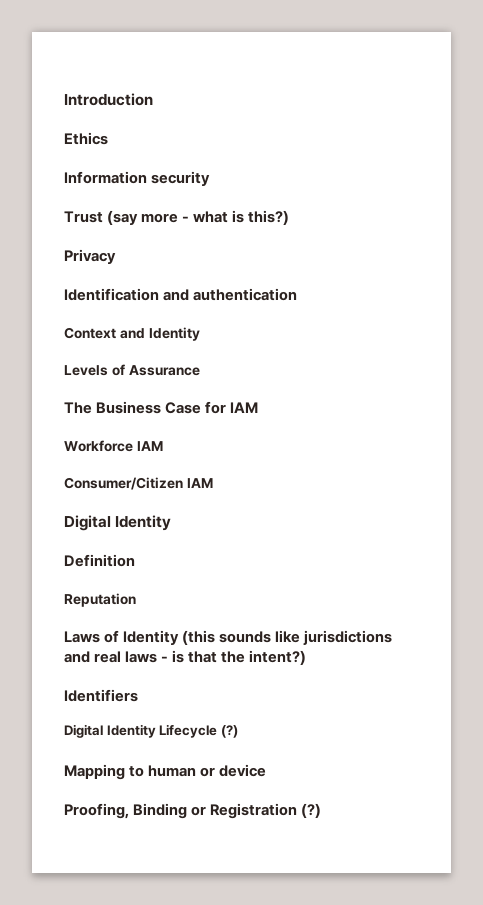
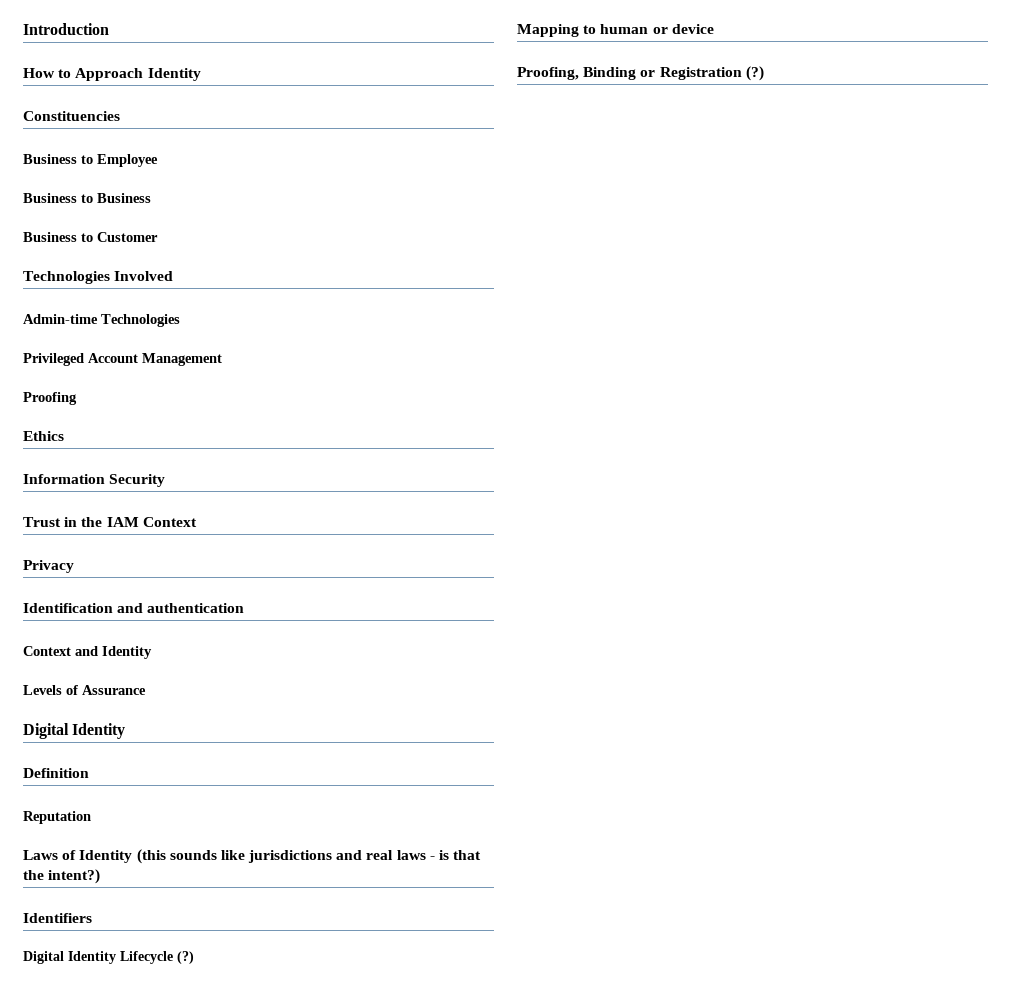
(153, 99) none -> [23,68,201,81] [23,111,120,121] [23,154,158,167] [23,193,151,203] [23,232,158,242] [23,271,174,284] [23,314,180,327] [23,353,222,366] [23,392,77,405] // How to Approach Identity // Constituencies // Business to Employee // Business to Business // Business to Customer // Technologies Involved // Admin-time Technologies // Privileged Account Management // Proofing
[151,171,211,186] security -> [109,474,166,487] Security
[107,210,290,225] (say more - what is this?) -> [64,517,197,527] in the IAM Context
[64,401,259,414] [64,440,163,452] [64,477,213,490] // The Business Case for IAM // Workforce IAM // Consumer/Citizen IAM -> (146, 690) none

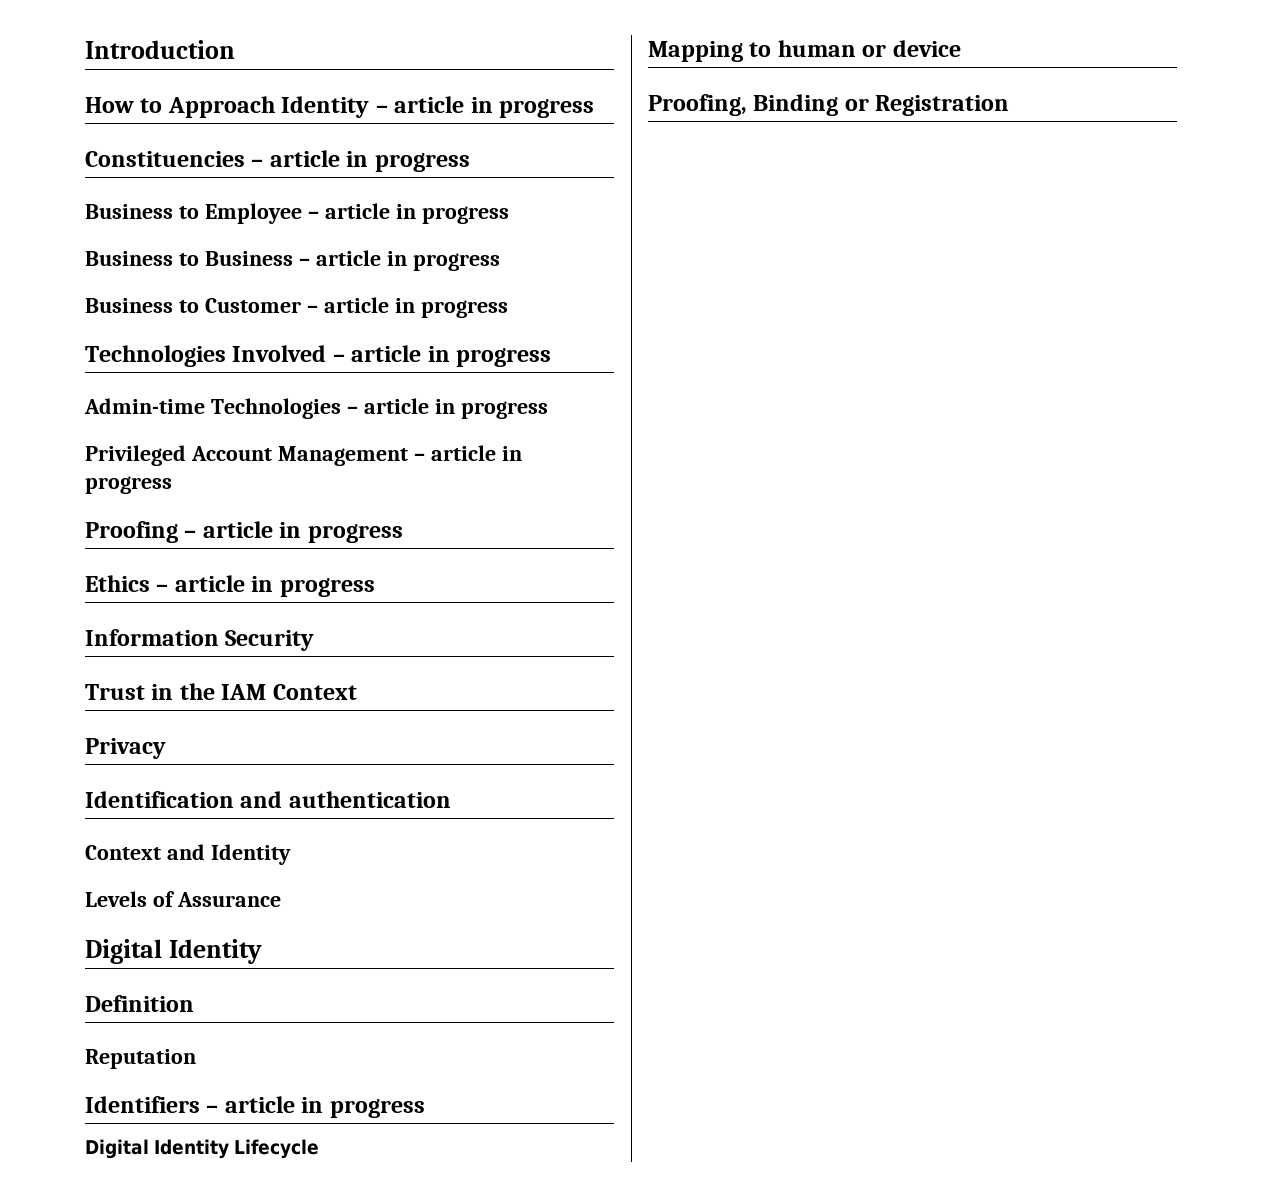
[23,111,120,121] // Constituencies -> [375,96,595,118] [85,150,470,172] – article in progress // Constituencies – article in progress
(158, 160) none -> [307,203,509,224] – article in progress
(151, 198) none -> [298,250,500,271] – article in progress
[23,271,174,284] [23,314,180,327] [23,353,222,366] [23,392,77,405] [23,431,64,441] // Technologies Involved // Admin-time Technologies // Privileged Account Management // Proofing // Ethics -> [306,297,508,318] [85,345,552,367] [84,398,548,419] [85,445,522,466] [85,476,172,494] [85,521,403,543] [85,575,375,597] – article in progress // Technologies Involved – article in progress // Admin-time Technologies – article in progress // Privileged Account Management – article in progress // Proofing – article in progress // Ethics – article in progress
[23,849,482,864] [23,869,101,884] [23,913,92,923] Laws of Identity (this sounds like jurisdictions and real laws - is that the intent?) // Identifiers -> [85,1096,425,1118] Identifiers – article in progress
[177,951,194,964] (?) -> (320, 1149) none
[745,66,764,81] (?) -> (1010, 105) none

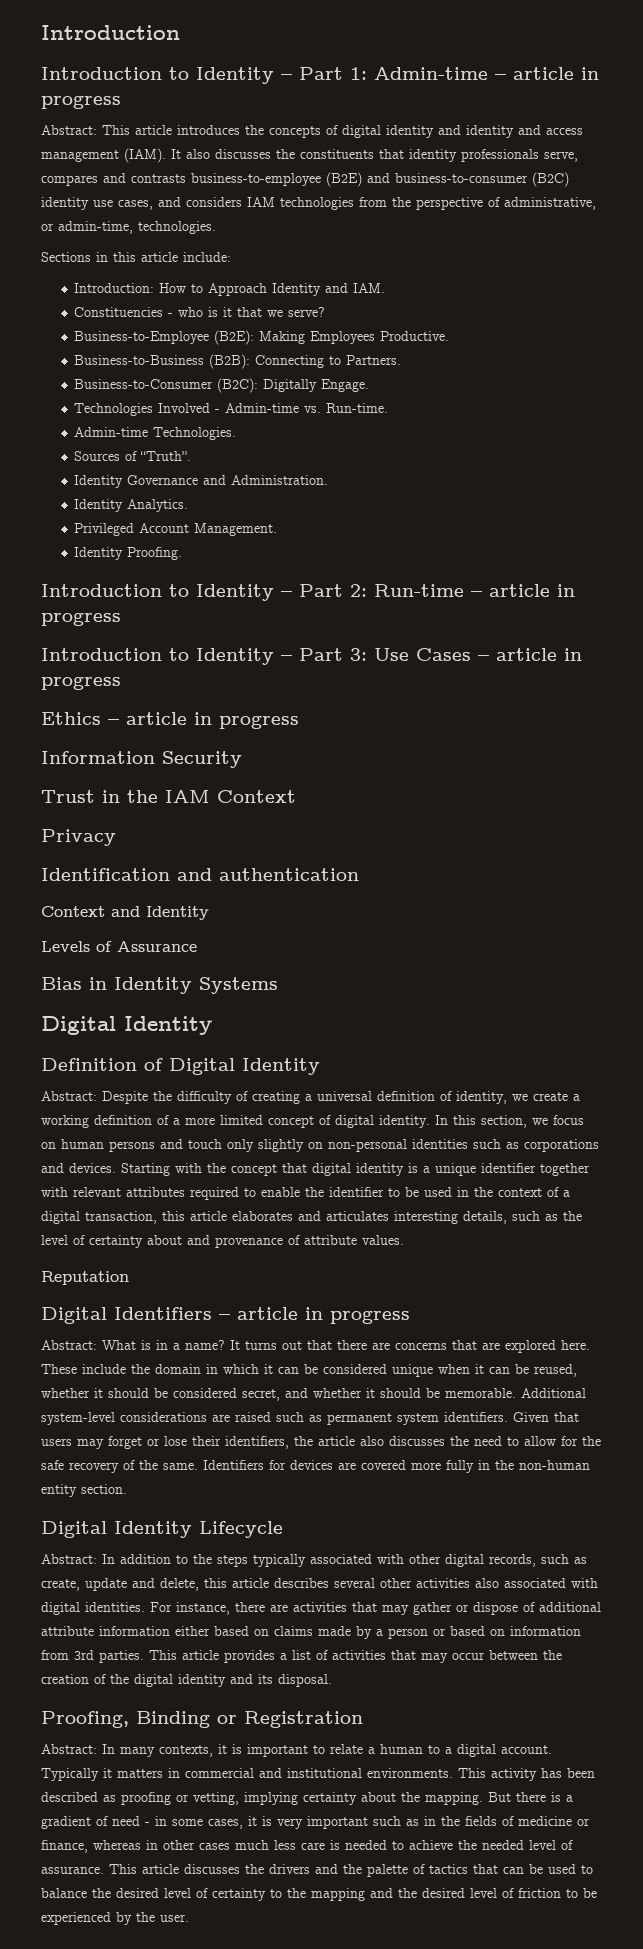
[85,96,595,118] [85,150,470,172] [85,203,509,224] [85,250,500,271] [85,297,508,318] [85,345,552,367] [84,398,548,419] [85,445,522,466] [85,476,172,494] [85,521,178,543] How to Approach Identity – article in progress // Constituencies – article in progress // Business to Employee – article in progress // Business to Business – article in progress // Business to Customer – article in progress // Technologies Involved – article in progress // Admin-time Technologies – article in progress // Privileged Account Management – article in progress // Proofing -> [41,67,599,84] [41,95,121,109] [41,125,583,138] [41,148,578,163] [41,172,569,187] [41,197,596,210] [41,221,216,234] [41,252,231,262] [74,283,386,296] [74,307,326,317] [74,330,450,345] [74,354,402,369] [74,378,370,393] [74,403,389,416] [74,427,237,440] [74,451,192,461] [74,475,329,488] [74,499,189,512] [74,523,278,536] [74,547,183,560] [41,584,575,601] [41,612,121,626] [41,648,471,665] Introduction to Identity – Part 1: Admin-time – article in progress // Abstract: This article introduces the concepts of digital identity and identity and access management (IAM). It also discusses the constituents that identity professionals serve, compares and contrasts business-to-employee (B2E) and business-to-consumer (B2C) identity use cases, and considers IAM technologies from the perspective of administrative, or admin-time, technologies. // Sections in this article include: // Introduction: How to Approach Identity and IAM. // Constituencies - who is it that we serve? // Business-to-Employee (B2E): Making Employees Productive. // Business-to-Business (B2B): Connecting to Partners. // Business-to-Consumer (B2C): Digitally Engage. // Technologies Involved - Admin-time vs. Run-time. // Admin-time Technologies. // Sources of “Truth”. // Identity Governance and Administration. // Identity Analytics. // Privileged Account Management. // Identity Proofing. // Introduction to Identity – Part 2: Run-time – article in progress // Introduction to Identity – Part 3: Use Cases
(281, 899) none -> [41,977,278,994] // Bias in Identity Systems
(194, 1003) none -> [144,1058,320,1075] [41,1091,580,1104] [41,1115,584,1128] [41,1139,599,1152] [41,1163,590,1176] [41,1187,570,1200] [41,1211,582,1224] [41,1235,404,1248] of Digital Identity // Abstract: Despite the difficulty of creating a universal definition of identity, we create a working definition of a more limited concept of digital identity. In this section, we focus on human persons and touch only slightly on non-personal identities such as corporations and devices. Starting with the concept that digital identity is a unique identifier together with relevant attributes required to enable the identifier to be used in the context of a digital transaction, this article elaborates and articulates interesting details, such as the level of certainty about and provenance of attribute values.
(196, 1059) none -> [41,1307,107,1324] Digital
[85,1139,320,1159] [648,40,961,62] [648,94,1010,116] Digital Identity Lifecycle // Mapping to human or device // Proofing, Binding or Registration -> [41,1340,590,1353] [41,1364,577,1377] [41,1388,586,1401] [41,1412,579,1425] [41,1436,601,1449] [41,1460,590,1473] [41,1484,127,1497] [41,1521,283,1538] [41,1554,587,1567] [41,1578,598,1591] [41,1602,601,1615] [41,1626,581,1639] [41,1650,562,1663] [41,1674,332,1687] [41,1711,363,1728] [41,1744,552,1757] [41,1768,595,1781] [41,1792,573,1805] [41,1816,590,1829] [41,1840,573,1853] [41,1864,593,1877] [41,1888,597,1901] [41,1912,189,1925] Abstract: What is in a name? It turns out that there are concerns that are explored here. These include the domain in which it can be considered unique when it can be reused, whether it should be considered secret, and whether it should be memorable. Additional system-level considerations are raised such as permanent system identifiers. Given that users may forget or lose their identifiers, the article also discusses the need to allow for the safe recovery of the same. Identifiers for devices are covered more fully in the non-human entity section. // Digital Identity Lifecycle // Abstract: In addition to the steps typically associated with other digital records, such as create, update and delete, this article describes several other activities also associated with digital identities. For instance, there are activities that may gather or dispose of additional attribute information either based on claims made by a person or based on information from 3rd parties. This article provides a list of activities that may occur between the creation of the digital identity and its disposal. // Proofing, Binding or Registration // Abstract: In many contexts, it is important to relate a human to a digital account. Typically it matters in commercial and institutional environments. This activity has been described as proofing or vetting, implying certainty about the mapping. But there is a gradient of need - in some cases, it is very important such as in the fields of medicine or finance, whereas in other cases much less care is needed to achieve the needed level of assurance. This article discusses the drivers and the palette of tactics that can be used to balance the desired level of certainty to the mapping and the desired level of friction to be experienced by the user.

